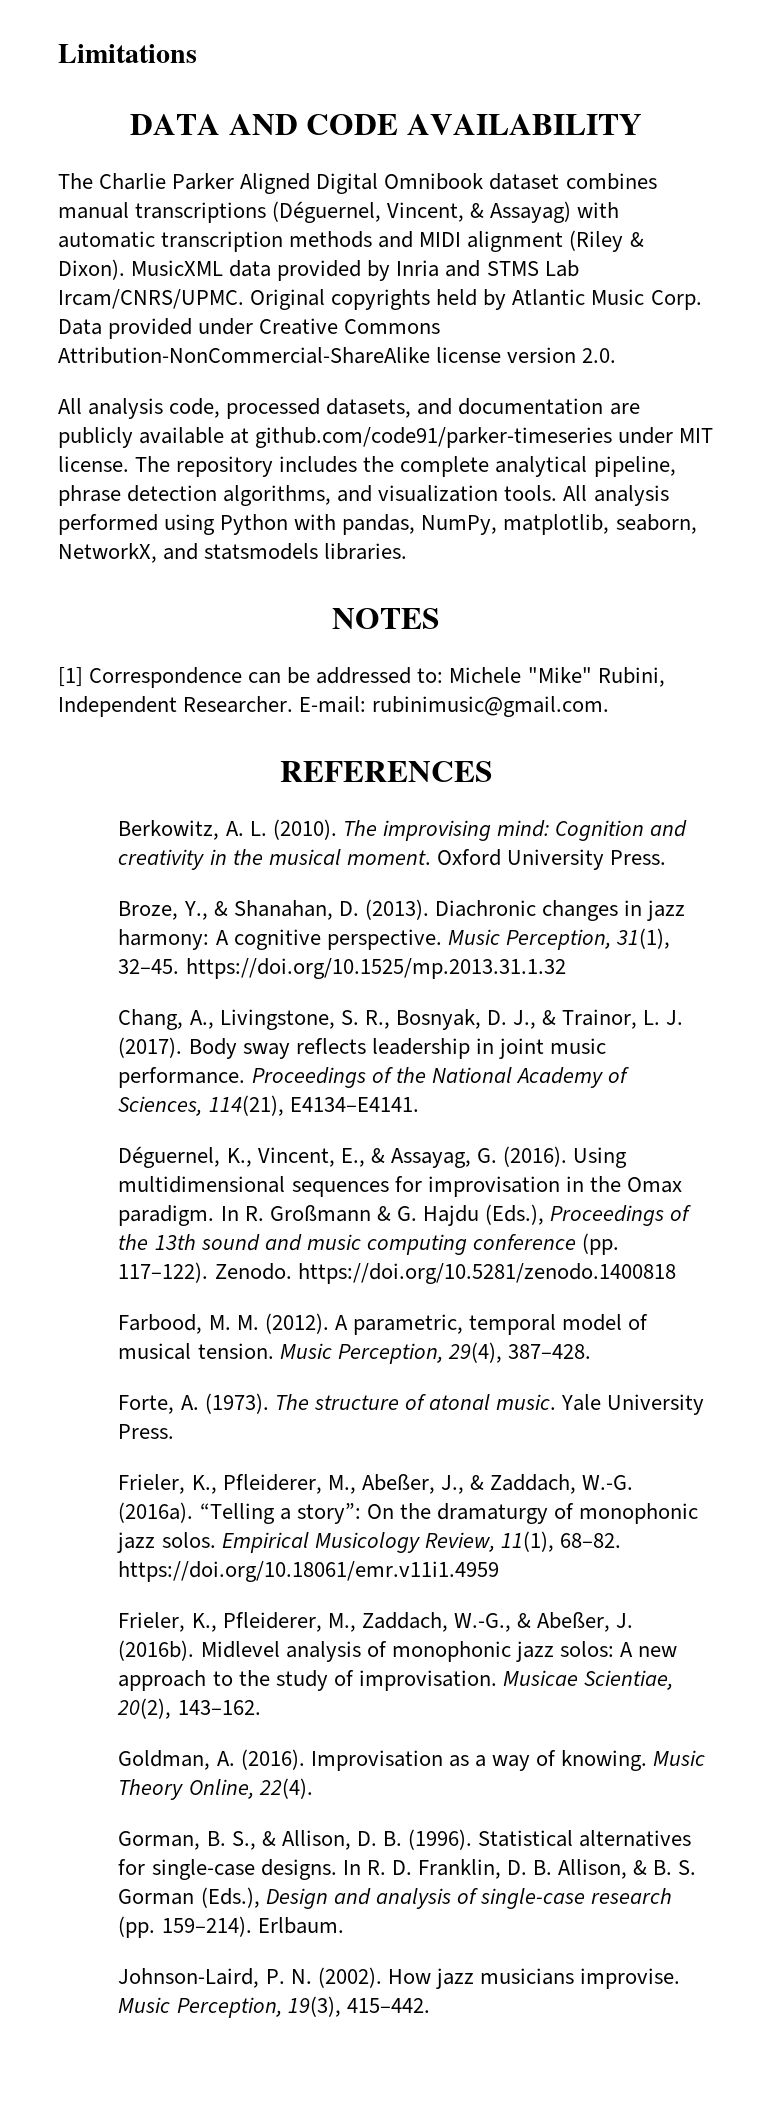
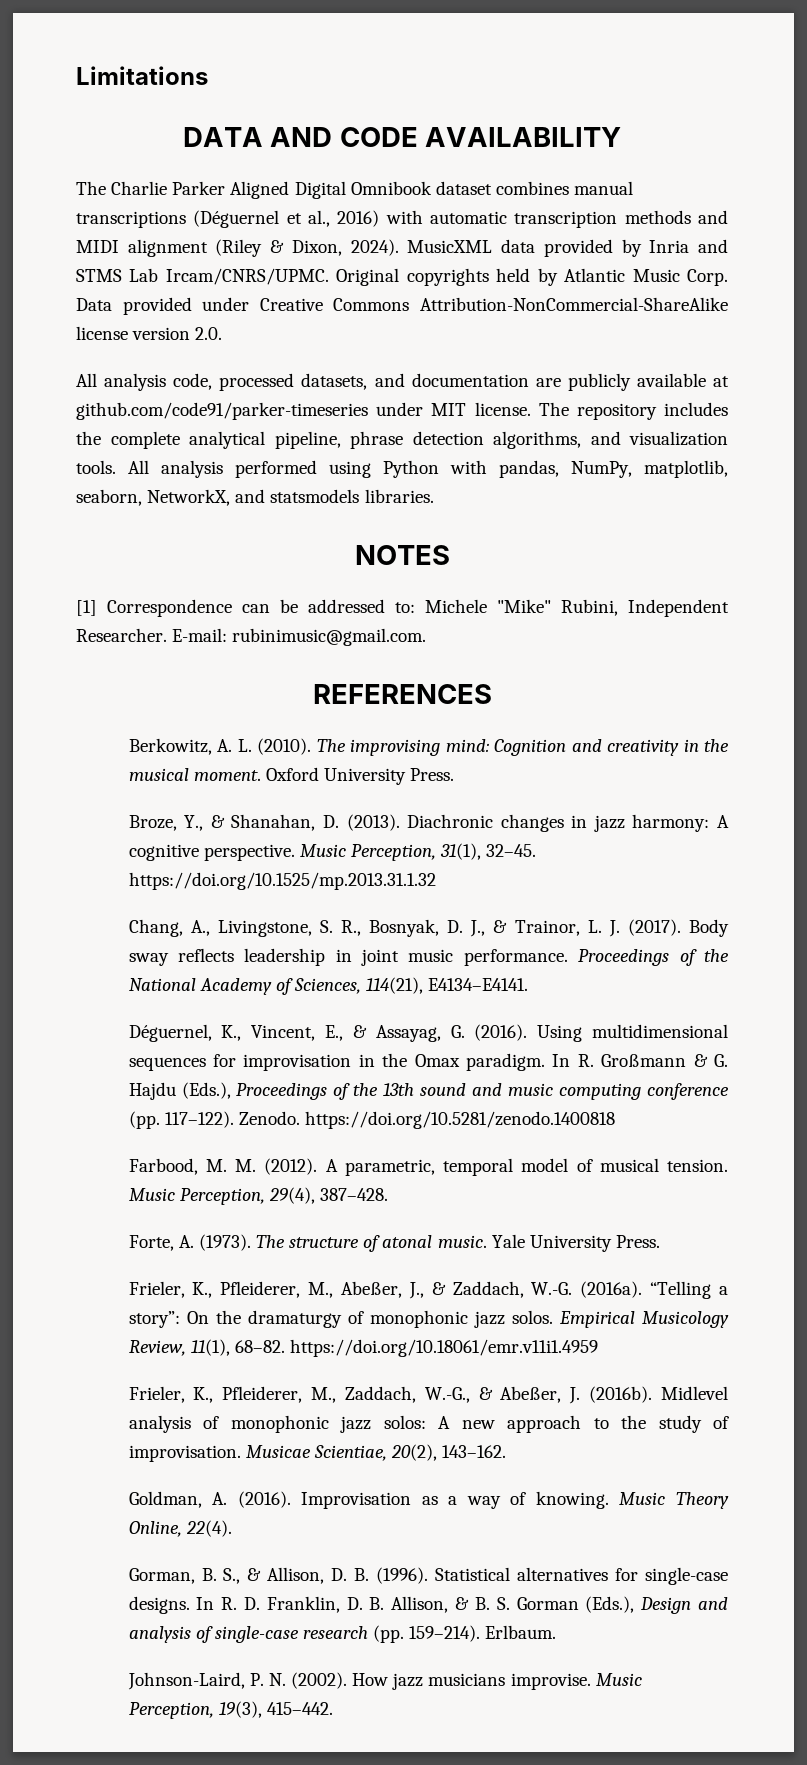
[272,201,572,223] (Déguernel, Vincent, & Assayag) -> [193,210,380,228] (Déguernel et al., 2016)
[58,259,125,280] Dixon). -> [291,239,399,256] Dixon, 2024).

